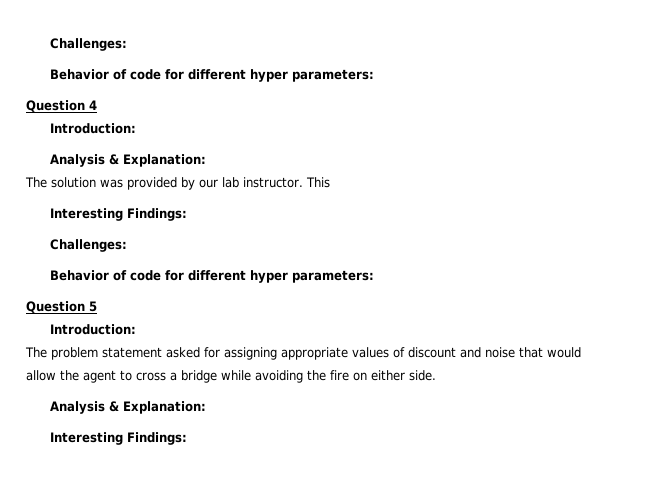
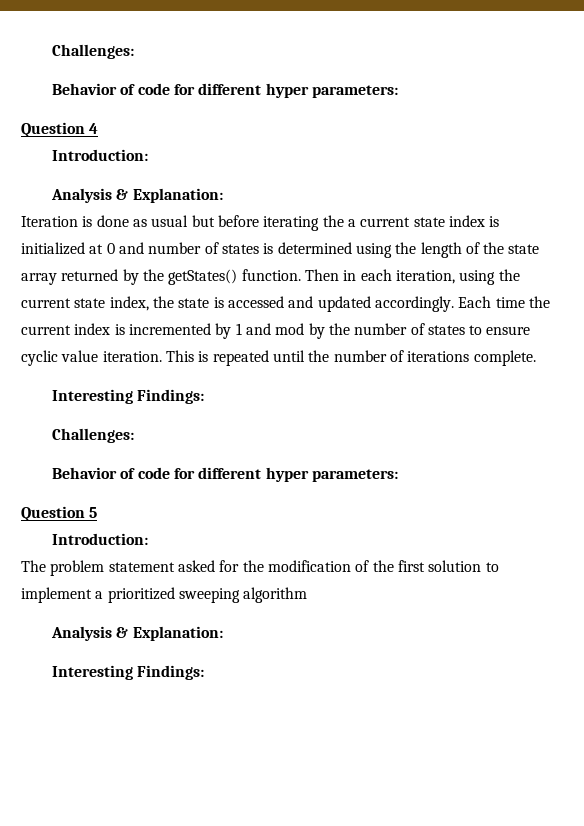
[25,177,330,190] The solution was provided by our lab instructor. This -> [21,215,500,231] [21,242,540,258] [21,269,520,285] [21,296,550,312] [21,323,531,339] [21,350,536,366] Iteration is done as usual but before iterating the a current state index is initialized at 0 and number of states is determined using the length of the state array returned by the getStates() function. Then in each iteration, using the current state index, the state is accessed and updated accordingly. Each time the current index is incremented by 1 and mod by the number of states to ensure cyclic value iteration. This is repeated until the number of iterations complete.
[224,347,581,360] [26,370,436,383] assigning appropriate values of discount and noise that would allow the agent to cross a bridge while avoiding the fire on either side. -> [242,560,499,572] [21,587,308,603] the modification of the first solution to implement a prioritized sweeping algorithm

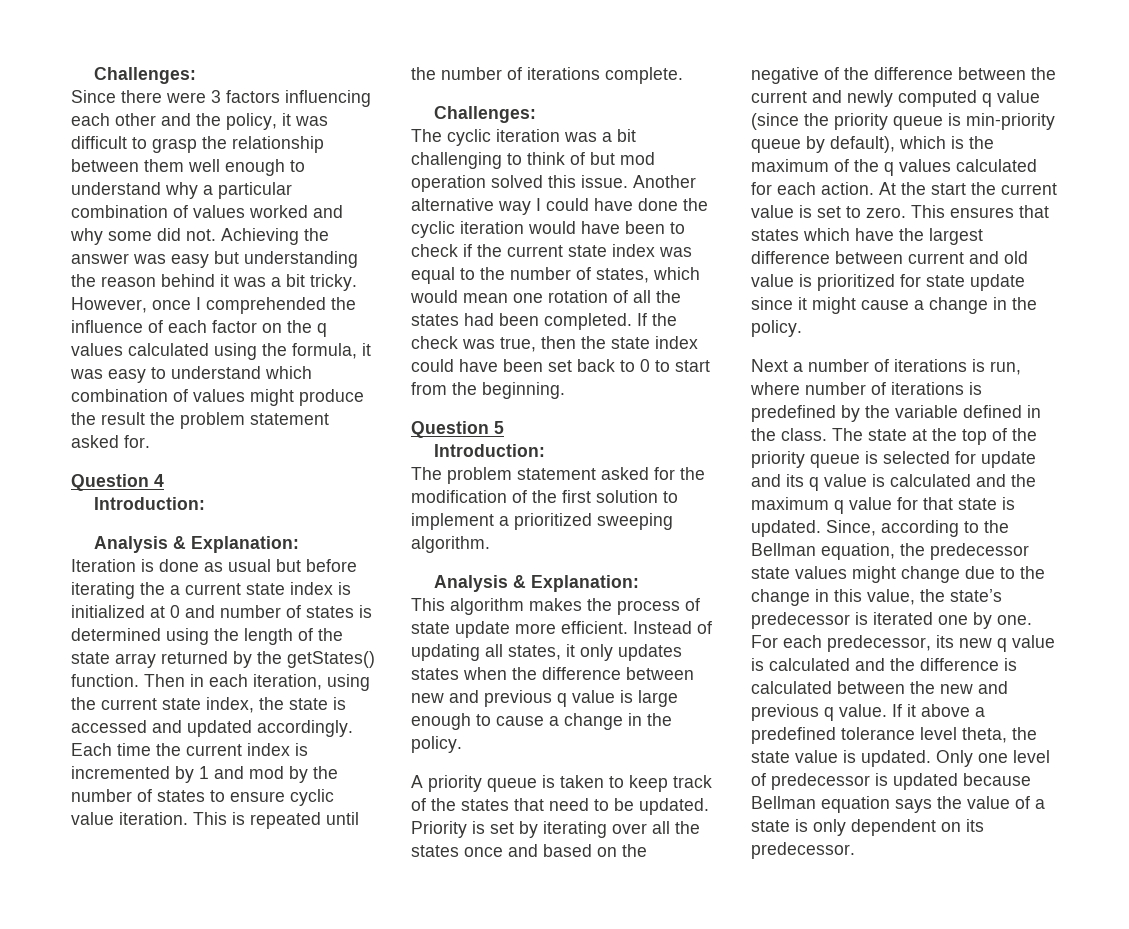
[52,44,135,59] [52,83,398,98] Challenges: // Behavior of code for different hyper parameters: -> [93,67,196,84] [71,90,371,107] [71,113,328,130] [71,136,324,153] [71,159,305,176] [71,182,292,199] [71,205,343,218] [70,228,329,245] [71,251,358,268] [71,274,357,291] [71,297,356,314] [71,320,327,337] [71,343,371,360] [70,366,312,383] [71,389,364,406] [71,412,329,429] [71,435,150,448] Challenges: // Since there were 3 factors influencing each other and the policy, it was difficult to grasp the relationship between them well enough to understand why a particular combination of values worked and why some did not. Achieving the answer was easy but understanding the reason behind it was a bit tricky. However, once I comprehended the influence of each factor on the q values calculated using the formula, it was easy to understand which combination of values might produce the result the problem statement asked for.
[52,389,205,404] [52,428,135,443] [52,467,398,482] // Interesting Findings: // Challenges: // Behavior of code for different hyper parameters: -> [433,106,536,123] [411,129,636,146] [411,152,655,169] [411,175,696,192] [411,198,708,215] [411,221,685,238] [411,244,692,257] [411,267,700,284] [410,290,681,303] [411,313,677,330] [411,336,698,352] [411,359,710,372] [411,382,565,399] // Challenges: // The cyclic iteration was a bit challenging to think of but mod operation solved this issue. Another alternative way I could have done the cyclic iteration would have been to check if the current state index was equal to the number of states, which would mean one rotation of all the states had been completed. If the check was true, then the state index could have been set back to 0 to start from the beginning.
[243,587,308,603] [51,626,223,641] [52,665,205,680] algorithm // Analysis & Explanation: // Interesting Findings: -> [411,536,490,553] [433,575,639,592] [411,598,700,615] [411,621,712,638] [411,644,682,661] [411,667,694,680] [411,690,678,707] [411,713,672,730] [411,736,462,753] [411,775,712,792] [411,798,709,815] [411,821,700,838] [411,844,647,857] [751,67,1056,84] [751,90,1040,107] [751,113,1055,130] [751,136,994,153] [751,159,1037,176] [751,182,1057,195] [751,205,1049,218] [751,228,983,245] [751,251,1028,264] [751,274,1025,291] [751,297,1037,314] [751,320,802,337] [751,359,1021,375] [750,382,982,395] [751,405,1041,422] [751,428,1037,445] [751,451,1036,468] [751,474,1036,491] [751,497,1015,514] [751,520,1009,537] [751,543,1029,560] [751,566,1045,583] [751,589,1002,606] [751,612,1032,629] [751,635,1055,652] [751,658,1017,671] [751,681,1008,694] [751,704,985,721] [751,727,1037,744] [751,750,1050,767] [751,773,1031,790] [751,796,1045,813] [751,819,984,836] [751,842,855,859] algorithm. // Analysis & Explanation: // This algorithm makes the process of state update more efficient. Instead of updating all states, it only updates states when the difference between new and previous q value is large enough to cause a change in the policy. // A priority queue is taken to keep track of the states that need to be updated. Priority is set by iterating over all the states once and based on the negative of the difference between the current and newly computed q value (since the priority queue is min-priority queue by default), which is the maximum of the q values calculated for each action. At the start the current value is set to zero. This ensures that states which have the largest difference between current and old value is prioritized for state update since it might cause a change in the policy. // Next a number of iterations is run, where number of iterations is predefined by the variable defined in the class. The state at the top of the priority queue is selected for update and its q value is calculated and the maximum q value for that state is updated. Since, according to the Bellman equation, the predecessor state values might change due to the change in this value, the state’s predecessor is iterated one by one. For each predecessor, its new q value is calculated and the difference is calculated between the new and previous q value. If it above a predefined tolerance level theta, the state value is updated. Only one level of predecessor is updated because Bellman equation says the value of a state is only dependent on its predecessor.

